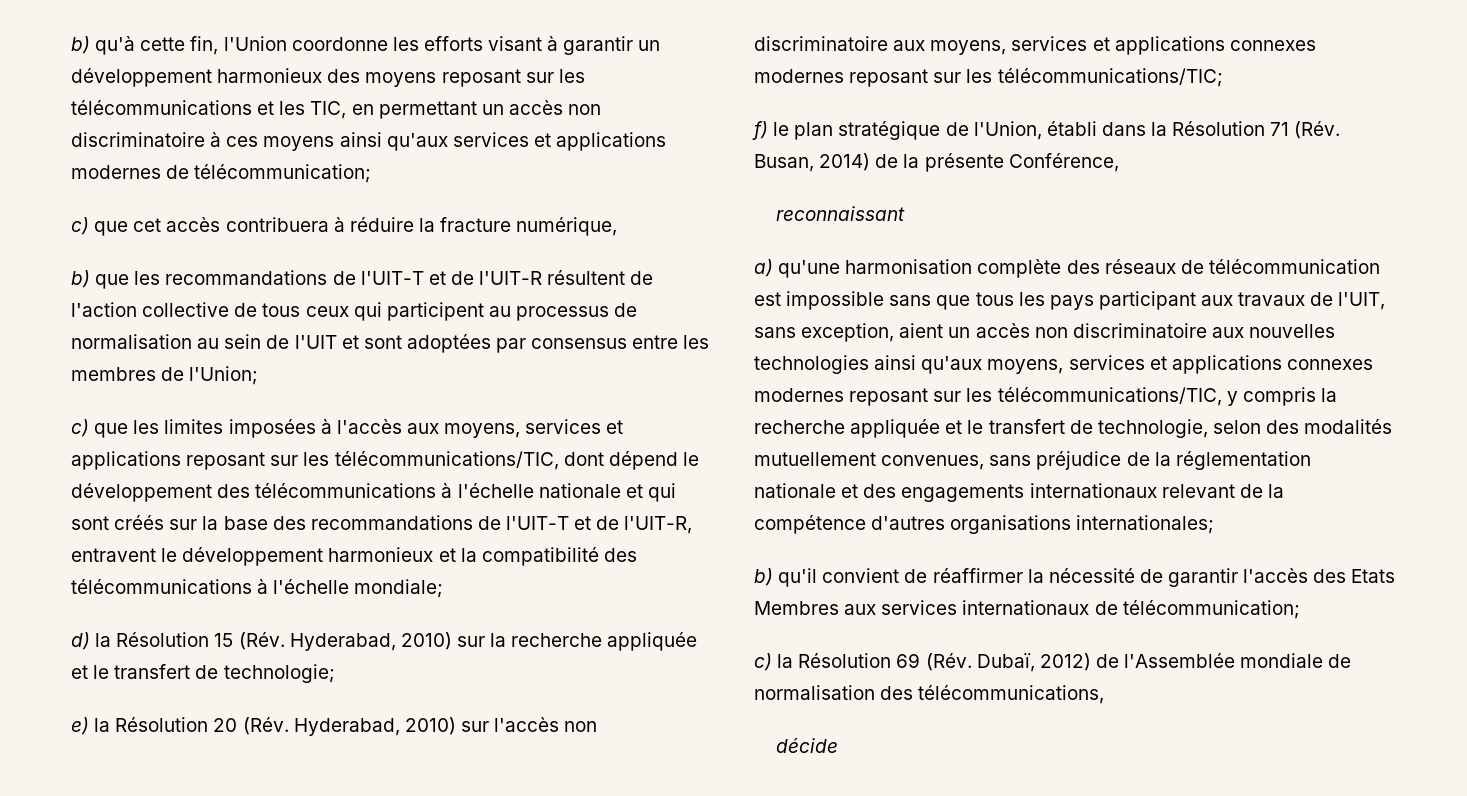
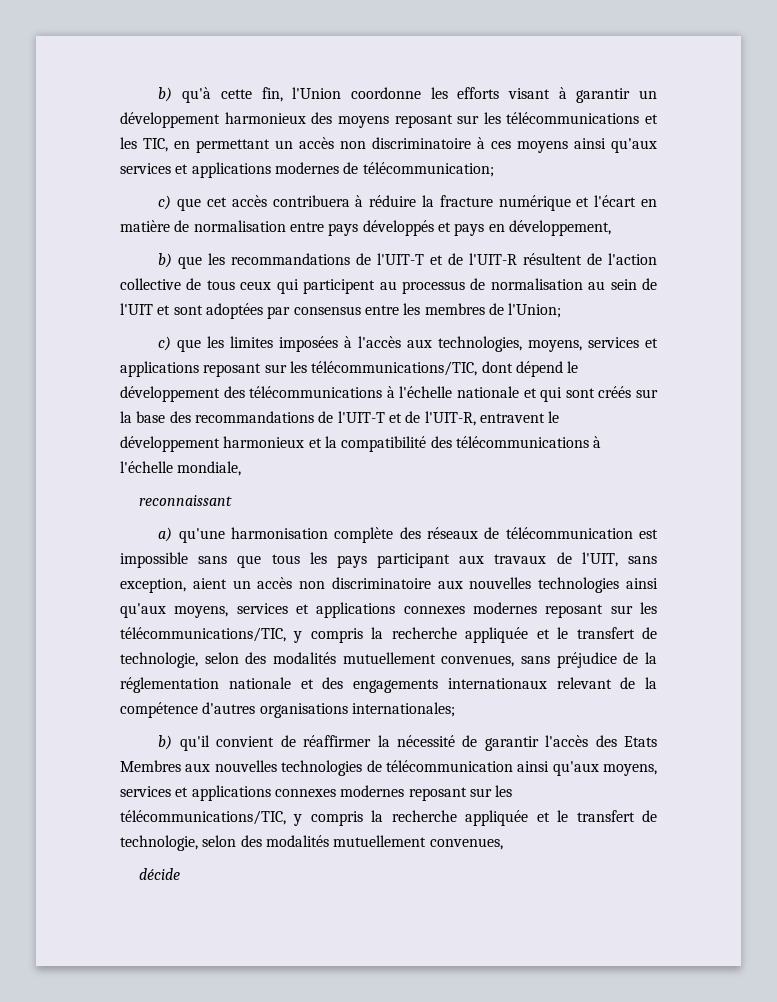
[516,217,618,236] numérique, -> [498,195,658,211] [120,220,611,236] numérique et l'écart en matière de normalisation entre pays développés et pays en développement,
(439, 428) none -> [438,336,523,352] technologies,
[354,579,444,598] [71,632,698,651] [71,664,335,683] [71,717,598,736] [754,36,1316,55] [754,68,1223,87] [752,121,1341,140] [754,153,1119,172] mondiale; // d) la Résolution 15 (Rév. Hyderabad, 2010) sur la recherche appliquée et le transfert de technologie; // e) la Résolution 20 (Rév. Hyderabad, 2010) sur l'accès non discriminatoire aux moyens, services et applications connexes modernes reposant sur les télécommunications/TIC; // f) le plan stratégique de l'Union, établi dans la Résolution 71 (Rév. Busan, 2014) de la présente Conférence, -> [177,461,242,476] mondiale,
[881,600,1300,619] [754,653,1352,672] [754,685,1105,704] services internationaux de télécommunication; // c) la Résolution 69 (Rév. Dubaï, 2012) de l'Assemblée mondiale de normalisation des télécommunications, -> [214,760,657,776] [120,785,513,801] [120,810,658,826] [120,835,503,851] nouvelles technologies de télécommunication ainsi qu'aux moyens, services et applications connexes modernes reposant sur les télécommunications/TIC, y compris la recherche appliquée et le transfert de technologie, selon des modalités mutuellement convenues,

